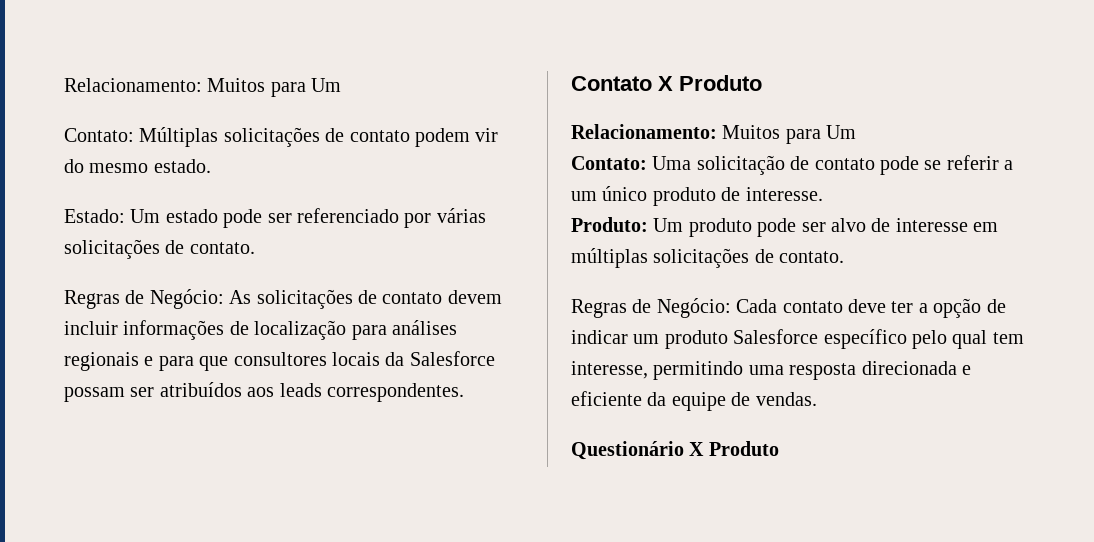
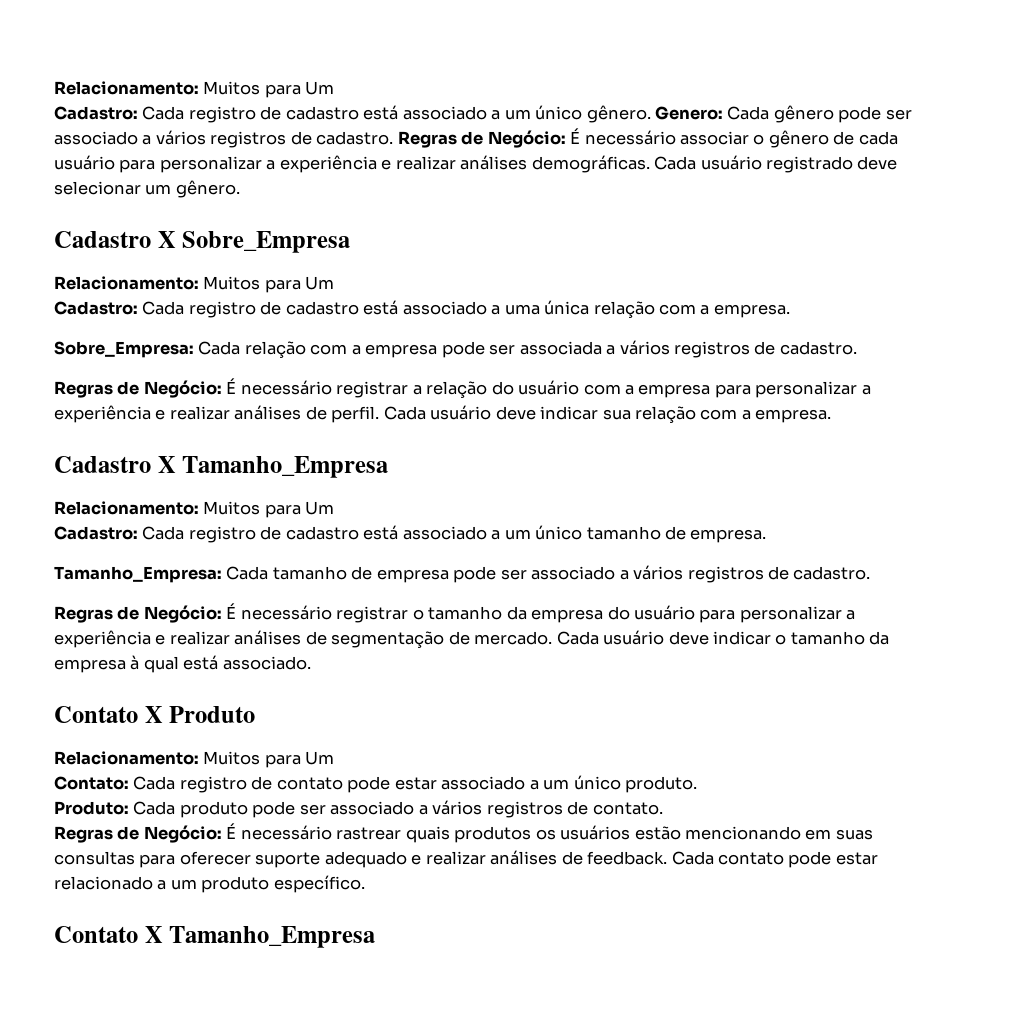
[64,78,342,97] [64,127,499,147] [64,159,211,173] [64,208,486,228] [64,239,255,259] [64,289,502,309] [64,320,457,340] [64,351,495,371] [64,382,464,402] Relacionamento: Muitos para Um // Contato: Múltiplas solicitações de contato podem vir do mesmo estado. // Estado: Um estado pode ser referenciado por várias solicitações de contato. // Regras de Negócio: As solicitações de contato devem incluir informações de localização para análises regionais e para que consultores locais da Salesforce possam ser atribuídos aos leads correspondentes. -> [54,81,335,98] [54,105,912,123] [54,128,898,148] [54,155,898,173] [54,180,240,198] [54,231,351,253] [54,276,335,293] [54,300,790,318] [54,340,857,358] [54,378,871,398] [54,405,832,423] [54,456,389,478] [54,501,335,518] [54,525,767,543] [54,565,871,583] [54,603,856,623] [54,630,890,648] [54,655,311,673] Relacionamento: Muitos para Um // Cadastro: Cada registro de cadastro está associado a um único gênero. Genero: Cada gênero pode ser associado a vários registros de cadastro. Regras de Negócio: É necessário associar o gênero de cada usuário para personalizar a experiência e realizar análises demográficas. Cada usuário registrado deve selecionar um gênero. // Cadastro X Sobre_Empresa // Relacionamento: Muitos para Um // Cadastro: Cada registro de cadastro está associado a uma única relação com a empresa. // Sobre_Empresa: Cada relação com a empresa pode ser associada a vários registros de cadastro. // Regras de Negócio: É necessário registrar a relação do usuário com a empresa para personalizar a experiência e realizar análises de perfil. Cada usuário deve indicar sua relação com a empresa. // Cadastro X Tamanho_Empresa // Relacionamento: Muitos para Um // Cadastro: Cada registro de cadastro está associado a um único tamanho de empresa. // Tamanho_Empresa: Cada tamanho de empresa pode ser associado a vários registros de cadastro. // Regras de Negócio: É necessário registrar o tamanho da empresa do usuário para personalizar a experiência e realizar análises de segmentação de mercado. Cada usuário deve indicar o tamanho da empresa à qual está associado.
[652,155,785,175] Uma solicitação -> [133,776,247,793] Cada registro
[924,155,1014,170] [571,186,823,206] se referir a um único produto de interesse. -> [394,775,698,793] estar associado a um único produto.
[653,218,684,232] Um -> [133,801,176,815] Cada
[831,218,999,232] [571,248,845,268] [571,298,1006,318] [571,329,1024,349] [571,361,971,380] [571,391,817,411] [571,441,779,460] alvo de interesse em múltiplas solicitações de contato. // Regras de Negócio: Cada contato deve ter a opção de indicar um produto Salesforce específico pelo qual tem interesse, permitindo uma resposta direcionada e eficiente da equipe de vendas. // Questionário X Produto -> [330,800,663,818] [54,823,873,843] [54,850,878,868] [54,875,365,893] [54,926,376,948] associado a vários registros de contato. // Regras de Negócio: É necessário rastrear quais produtos os usuários estão mencionando em suas consultas para oferecer suporte adequado e realizar análises de feedback. Cada contato pode estar relacionado a um produto específico. // Contato X Tamanho_Empresa

